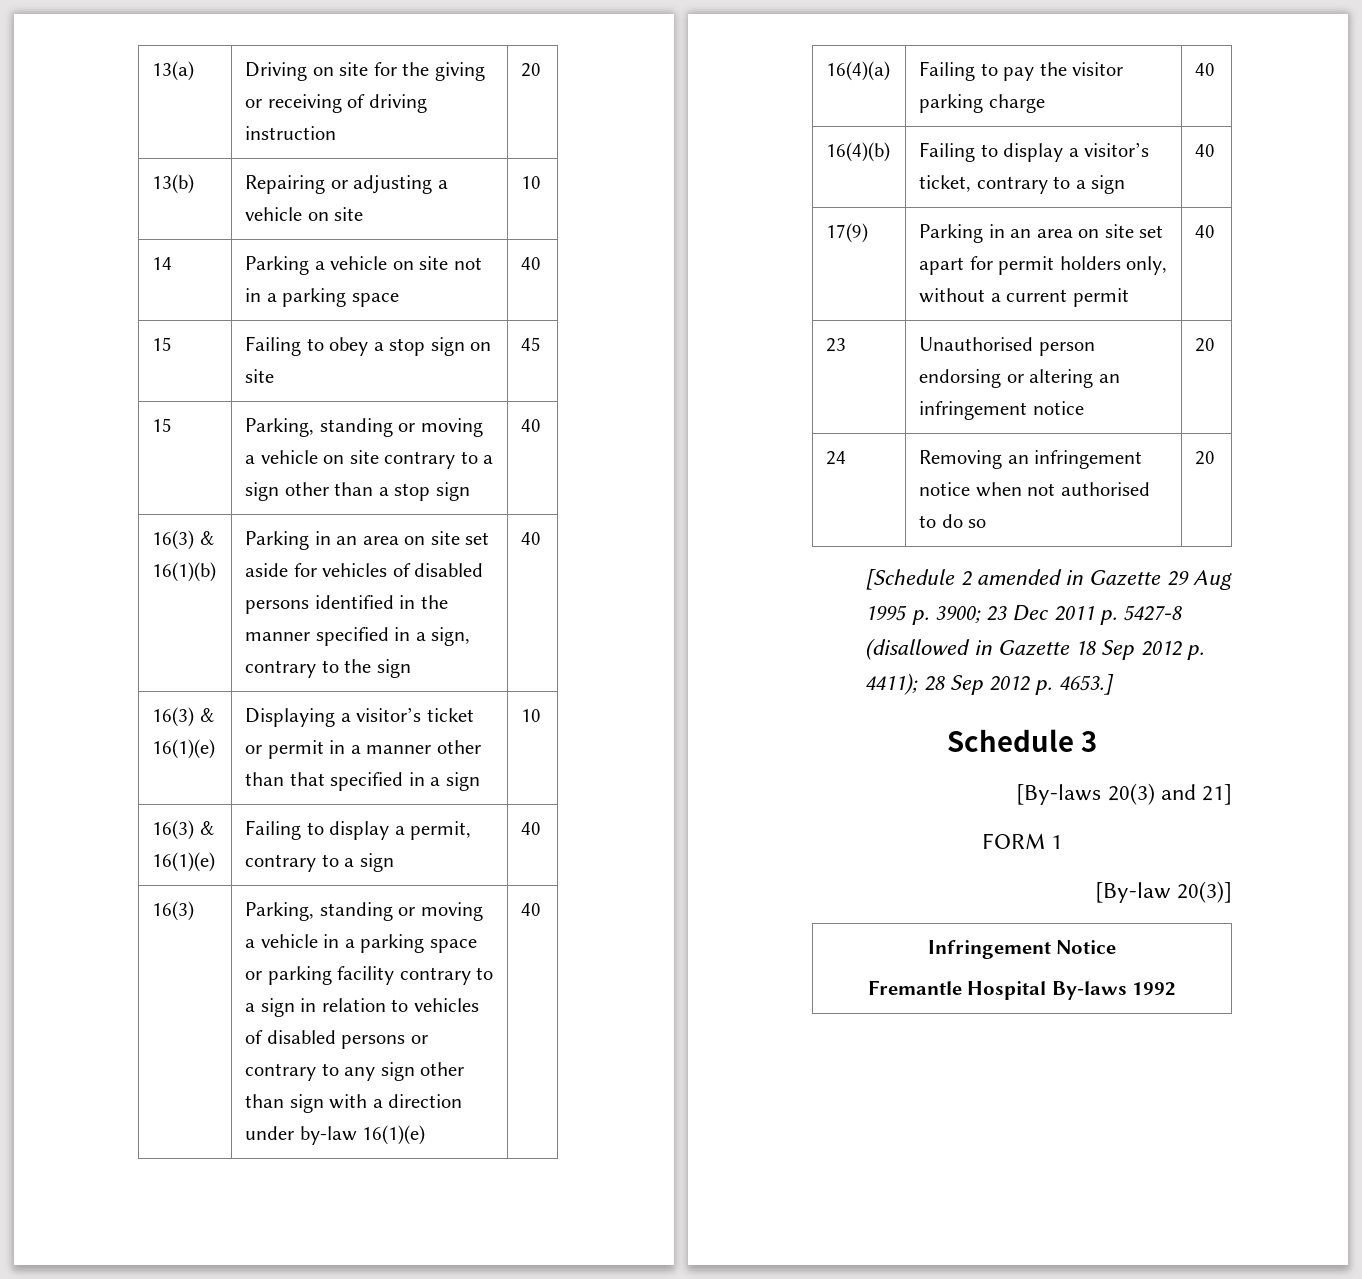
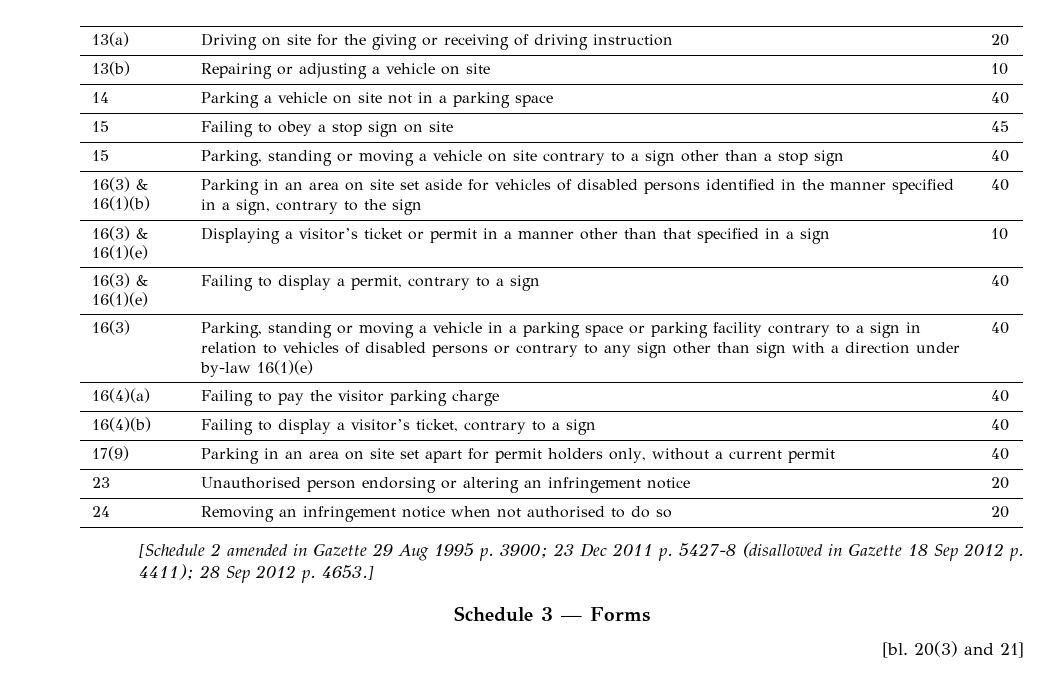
[1016,784,1102,805] // [By-laws -> [561,607,650,622] [882,642,908,658] — Forms // [bl.
[981,833,1063,849] [1094,881,1232,903] [927,940,1117,959] [867,980,1177,1000] // FORM 1 // [By-law 20(3)] // Infringement Notice // Fremantle Hospital By-laws 1992 -> (1024, 650) none

